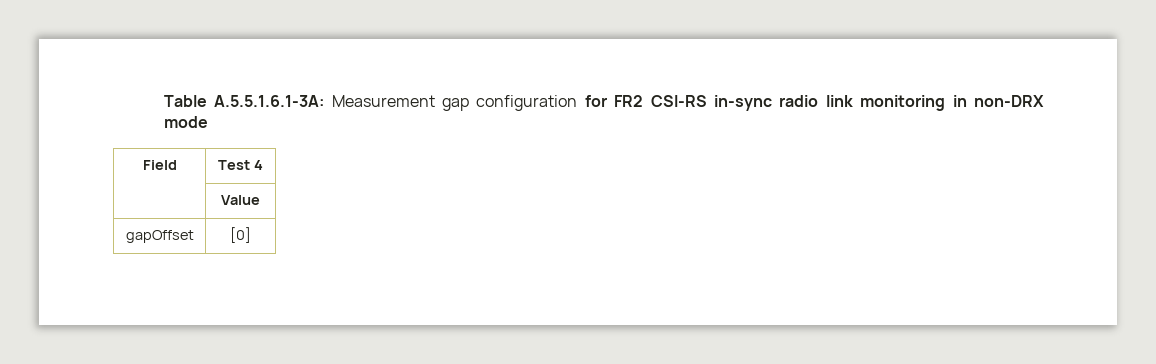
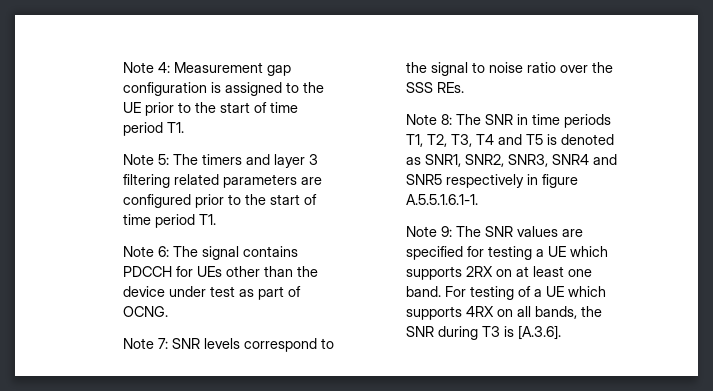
[163,95,325,107] Table A.5.5.1.6.1-3A: -> [122,62,170,73] Note 4:
[584,95,1045,111] [163,116,208,128] [142,160,177,170] [218,160,263,170] [221,195,260,205] [125,230,194,243] [230,227,251,243] for FR2 CSI-RS in-sync radio link monitoring in non-DRX mode // Field | Test 4 // | Value // gapOffset | [0] -> [210,82,324,96] [122,102,298,116] [122,122,184,136] [122,154,318,168] [122,174,322,188] [122,194,317,208] [122,214,216,228] [122,246,298,260] [122,266,318,277] [122,286,301,300] [122,306,168,317] [122,338,334,352] [405,62,613,76] [405,82,464,93] [405,114,611,128] [405,134,614,147] [405,154,617,167] [405,174,578,188] [405,194,478,205] [405,226,583,237] [405,246,608,260] [405,266,592,280] [405,286,606,300] [405,306,602,320] [405,325,561,340] is assigned to the UE prior to the start of time period T1. // Note 5: The timers and layer 3 filtering related parameters are configured prior to the start of time period T1. // Note 6: The signal contains PDCCH for UEs other than the device under test as part of OCNG. // Note 7: SNR levels correspond to the signal to noise ratio over the SSS REs. // Note 8: The SNR in time periods T1, T2, T3, T4 and T5 is denoted as SNR1, SNR2, SNR3, SNR4 and SNR5 respectively in figure A.5.5.1.6.1-1. // Note 9: The SNR values are specified for testing a UE which supports 2RX on at least one band. For testing of a UE which supports 4RX on all bands, the SNR during T3 is [A.3.6].

